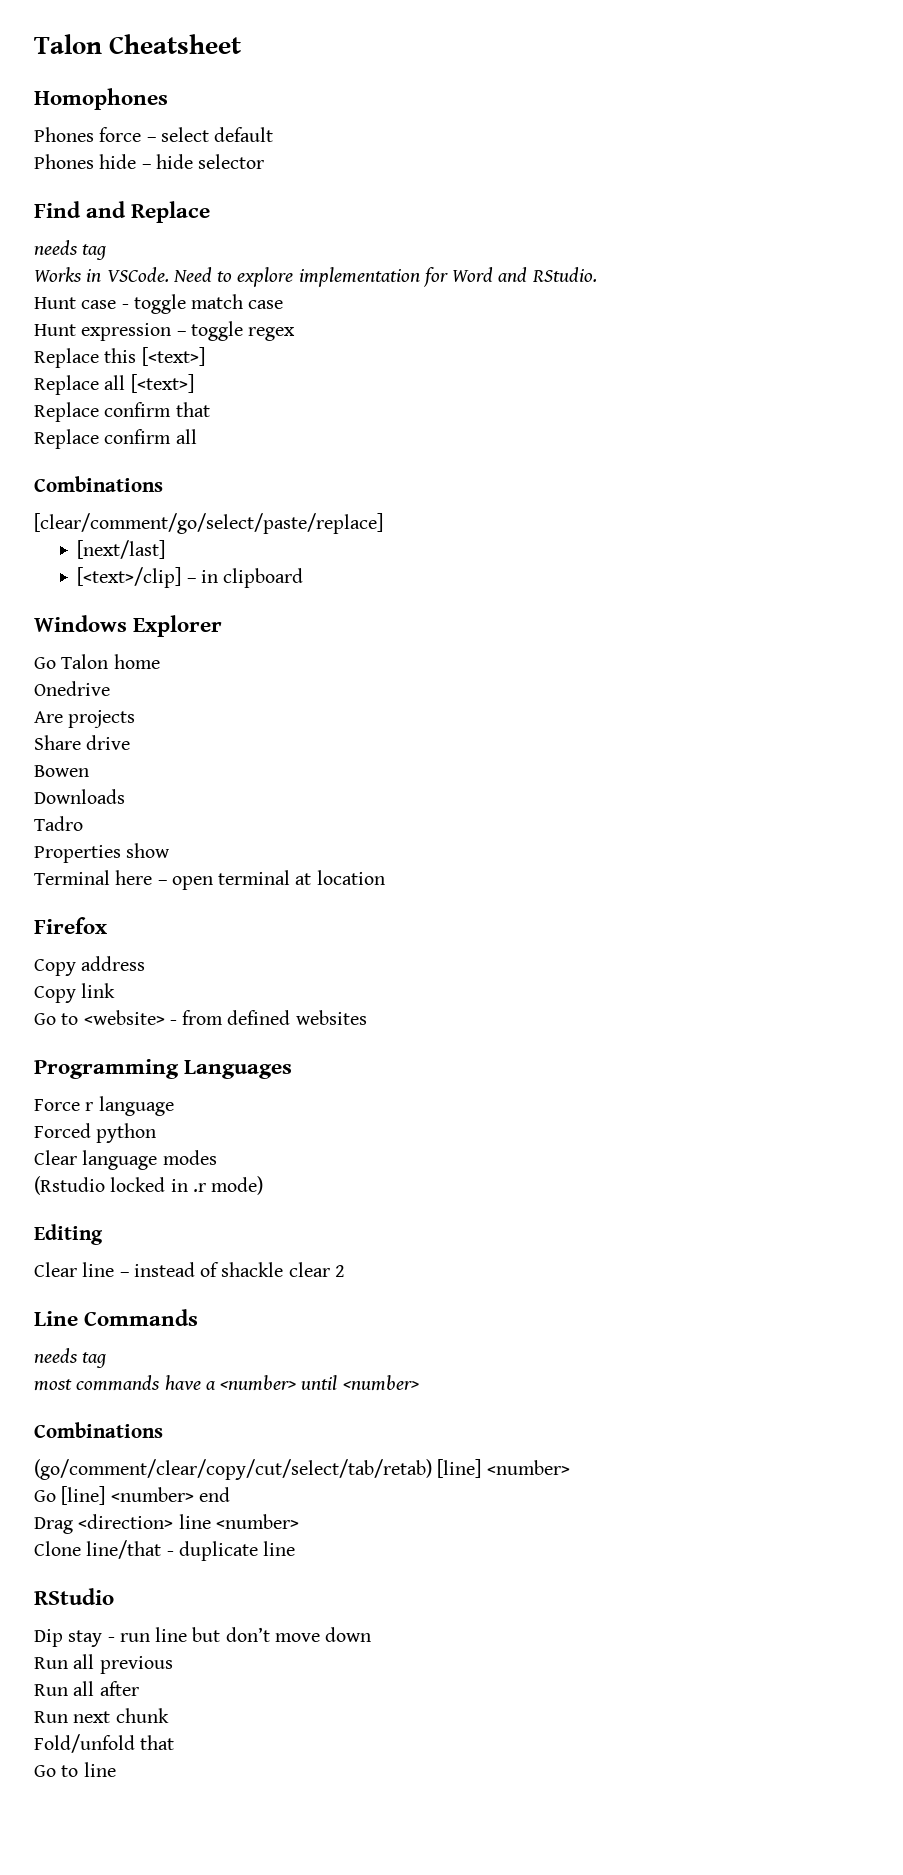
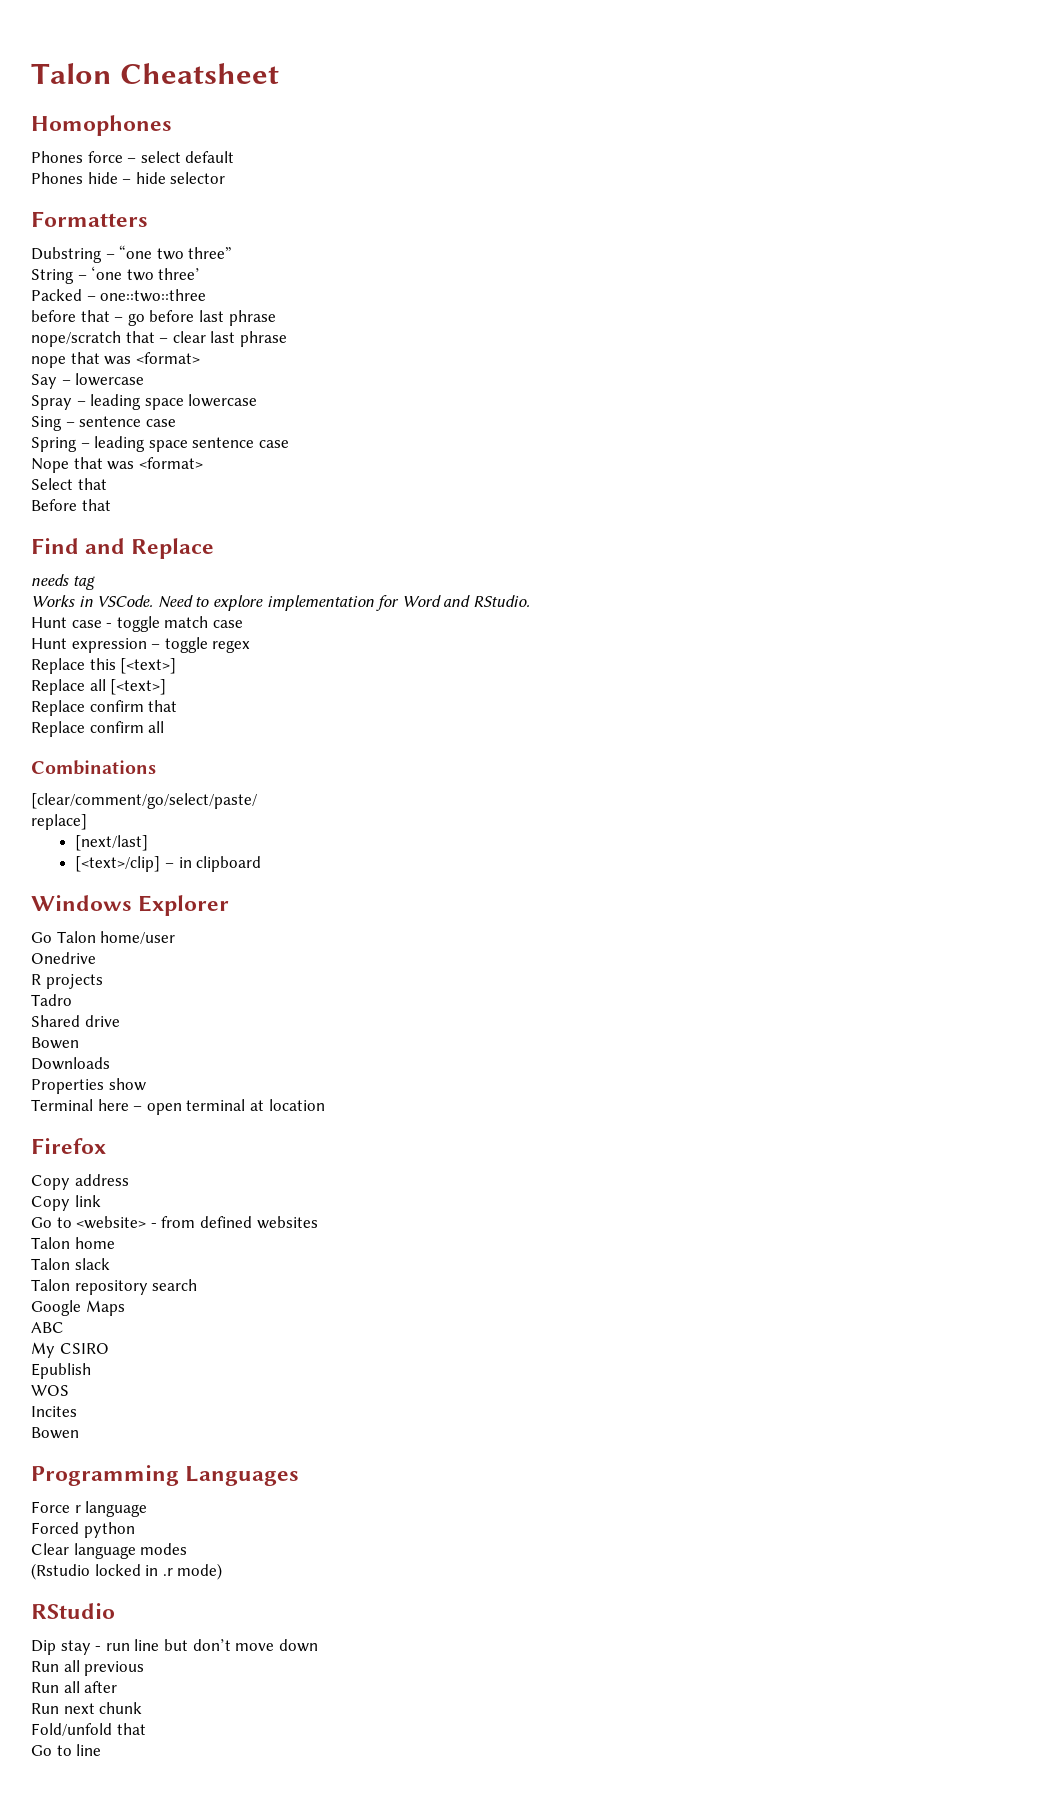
(265, 161) none -> [31,211,148,227] [31,245,233,263] [31,266,201,284] [31,289,207,302] [31,310,276,326] [31,331,287,347] [31,352,200,368] [31,373,145,389] [31,394,258,410] [31,416,176,431] [31,436,289,452] [31,457,203,473] [31,478,107,490] [31,499,111,511] // Formatters // Dubstring – “one two three” // String – ‘one two three’ // Packed – one::two::three // before that – go before last phrase // nope/scratch that – clear last phrase // nope that was <format> // Say – lowercase // Spray – leading space lowercase // Sing – sentence case // Spring – leading space sentence case // Nope that was <format> // Select that // Before that
[34,513,383,534] [clear/comment/go/select/paste/replace] -> [31,793,257,809] [31,814,87,830] [clear/comment/go/select/paste/ // replace]
[113,654,160,669] home -> [100,931,176,944] home/user
[34,711,63,723] Are -> [31,974,41,985] R
[34,735,81,750] Share -> [31,994,72,1006] [31,1015,80,1027] Tadro // Shared
[34,816,83,831] // Tadro -> (110, 1063) none
(367, 1017) none -> [31,1237,115,1249] [31,1258,110,1270] [31,1279,198,1295] [31,1300,125,1316] [31,1322,64,1333] [31,1342,109,1358] [31,1363,91,1379] [31,1385,69,1396] [31,1406,77,1417] [31,1427,79,1439] // Talon home // Talon slack // Talon repository search // Google Maps // ABC // My CSIRO // Epublish // WOS // Incites // Bowen
[34,1224,103,1245] [34,1262,345,1277] [34,1309,199,1326] [34,1348,107,1368] [34,1375,419,1391] [34,1422,163,1438] [34,1459,570,1480] [34,1486,230,1505] [34,1514,299,1534] [34,1540,296,1561] // Editing // Clear line – instead of shackle clear 2 // Line Commands // needs tag // most commands have a <number> until <number> // Combinations // (go/comment/clear/copy/cut/select/tab/retab) [line] <number> // Go [line] <number> end // Drag <direction> line <number> // Clone line/that - duplicate line -> (223, 1571) none

